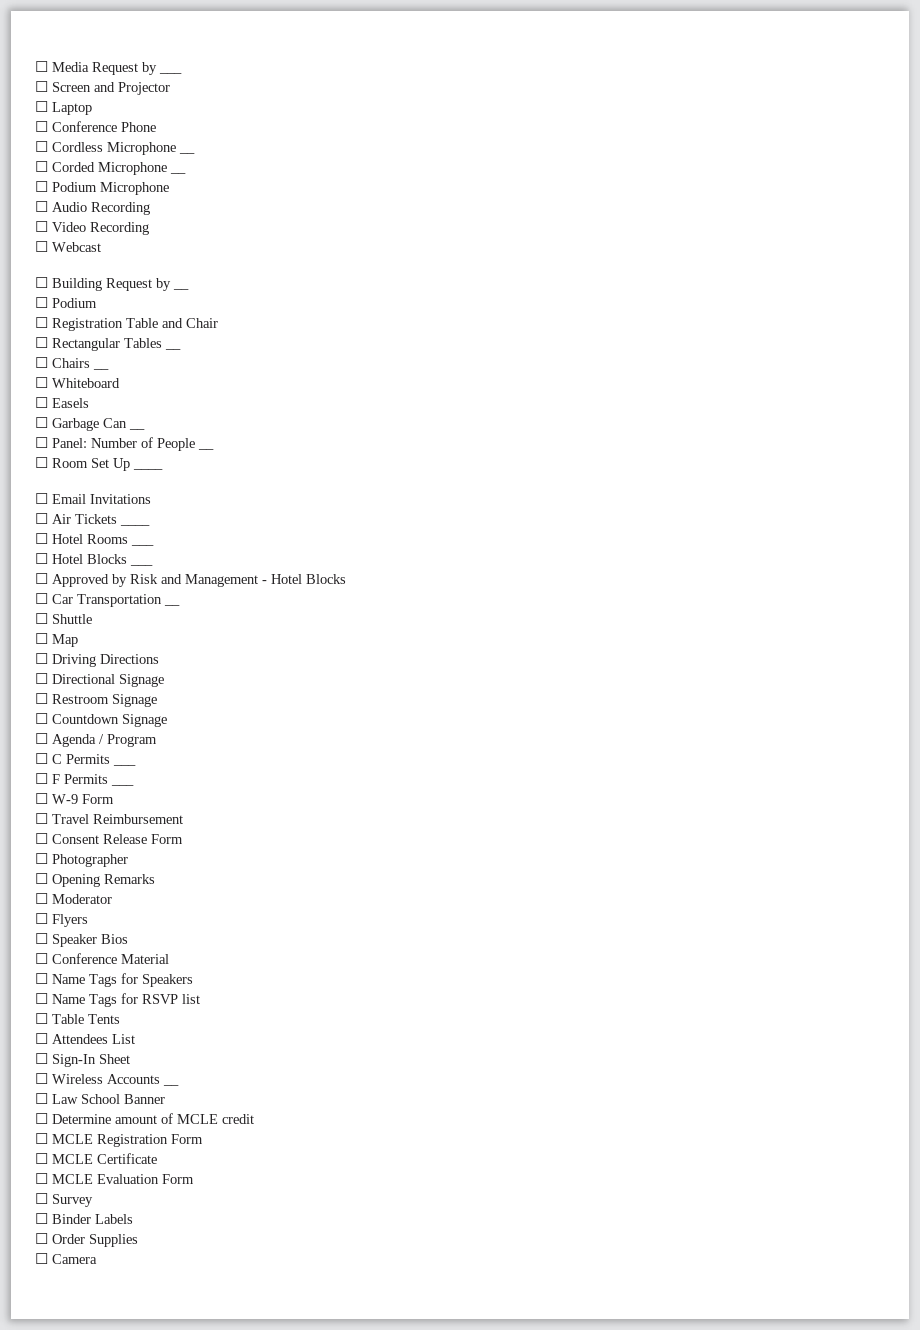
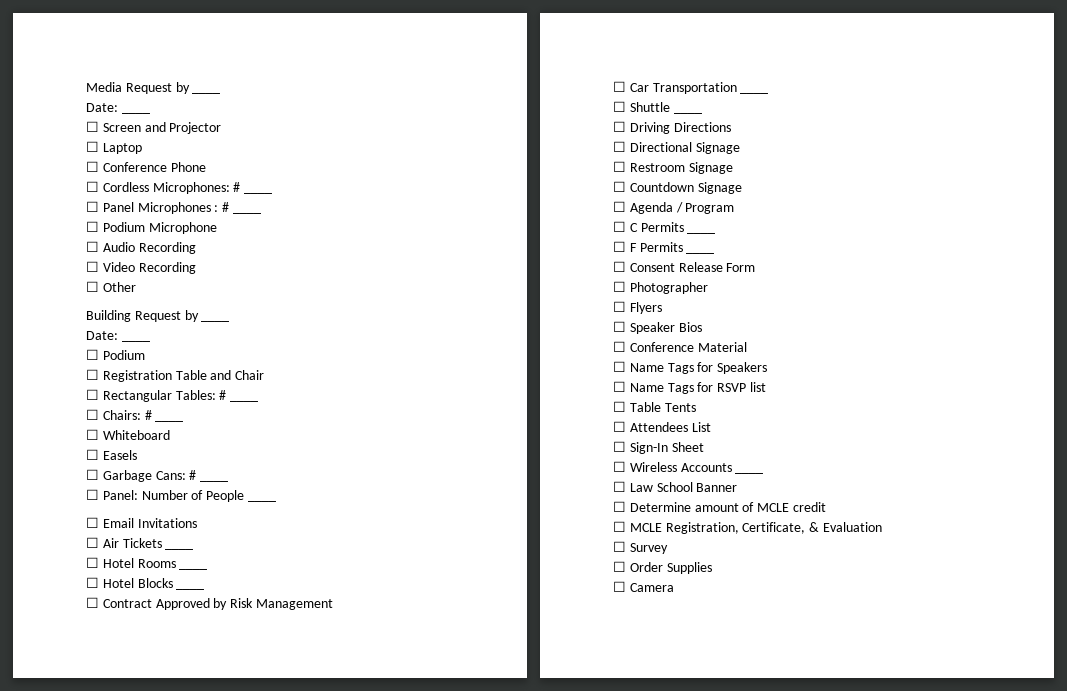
[35,61,48,72] ☐ -> (86, 87) none
[159,72,182,74] ___ -> [192,92,221,94] [86,103,118,112] [121,112,150,114] ____ // Date: ____
[107,142,195,155] [35,161,186,175] Microphone __ // ☐ Corded Microphone __ -> [152,182,241,194] [244,192,273,194] [86,201,230,214] [232,212,261,214] Microphones: # ____ // ☐ Panel Microphones : # ____
[52,242,101,252] [35,277,48,288] Webcast // ☐ -> [102,282,136,292] Other //
[173,288,189,290] __ -> [201,320,230,322] [86,331,118,340] [121,340,150,342] ____ // Date: ____
[124,338,162,348] [165,348,181,350] [35,357,90,368] [93,368,109,370] Tables __ // ☐ Chairs __ -> [175,390,227,400] [230,400,259,402] [86,409,152,420] [155,420,184,422] Tables: # ____ // ☐ Chairs: # ____
[103,418,127,428] [129,428,145,430] Can __ -> [155,470,197,480] [200,480,229,482] Cans: # ____
[198,448,214,450] [35,457,130,471] __ // ☐ Room Set Up -> (245, 496) none
[131,544,154,546] ___ -> [179,568,208,570] ____
[130,564,153,566] [35,573,48,584] ___ // ☐ -> [176,588,205,590] [86,597,152,608] ____ // ☐ Contract
[161,574,182,584] and -> (254, 603) none
[262,574,346,584] - Hotel Blocks -> (333, 604) none
[164,604,180,606] __ -> [740,92,769,94] ____
[35,633,78,647] // ☐ Map -> [673,112,702,114] ____
[113,764,136,766] ___ -> [687,232,716,234] ____
[111,784,134,786] [35,793,114,804] [35,813,183,824] ___ // ☐ W-9 Form // ☐ Travel Reimbursement -> [686,252,715,254] ____
[35,873,155,887] [35,893,112,904] // ☐ Opening Remarks // ☐ Moderator -> (708, 288) none
[163,1084,179,1086] __ -> [735,472,764,474] ____
[97,1134,203,1147] [35,1153,157,1164] [35,1173,93,1184] Registration Form // ☐ MCLE Certificate // ☐ MCLE -> [665,522,820,534] Registration, Certificate, &
[162,1174,194,1184] Form -> (882, 527) none
[35,1213,133,1224] // ☐ Binder Labels -> (668, 548) none

